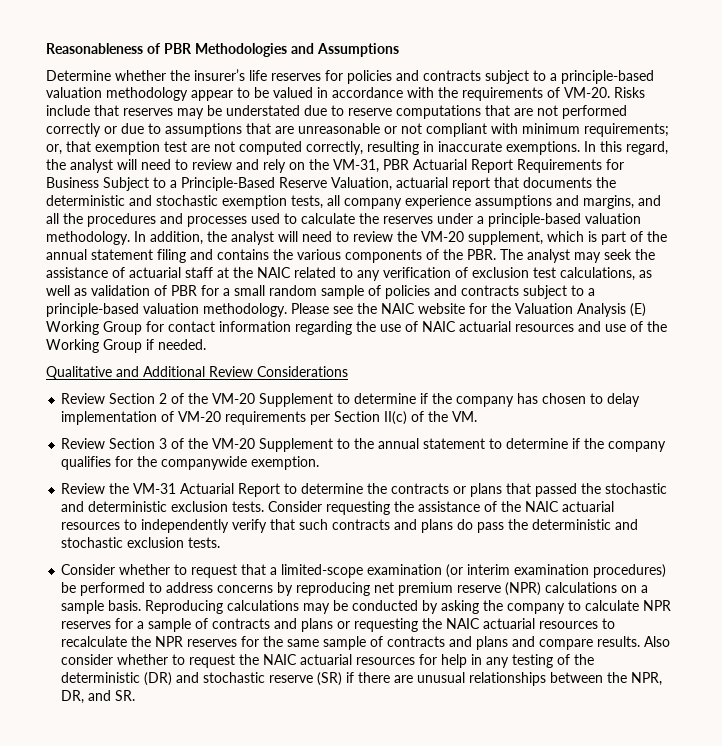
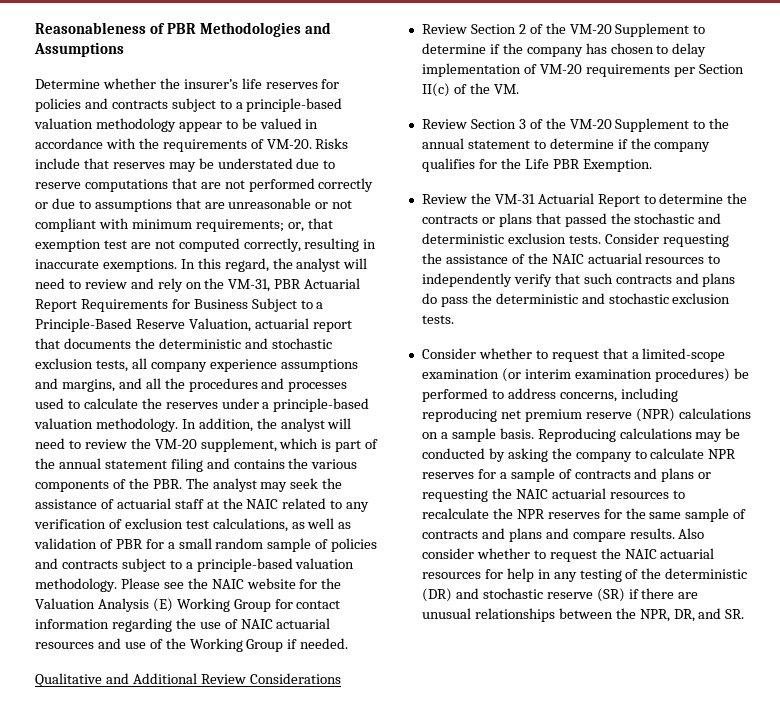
[222,195,287,209] exemption -> [35,358,93,369] exclusion
[161,456,320,470] companywide exemption. -> [524,159,652,172] Life PBR Exemption.
[217,582,294,596] concerns by -> [559,388,678,402] concerns, including

